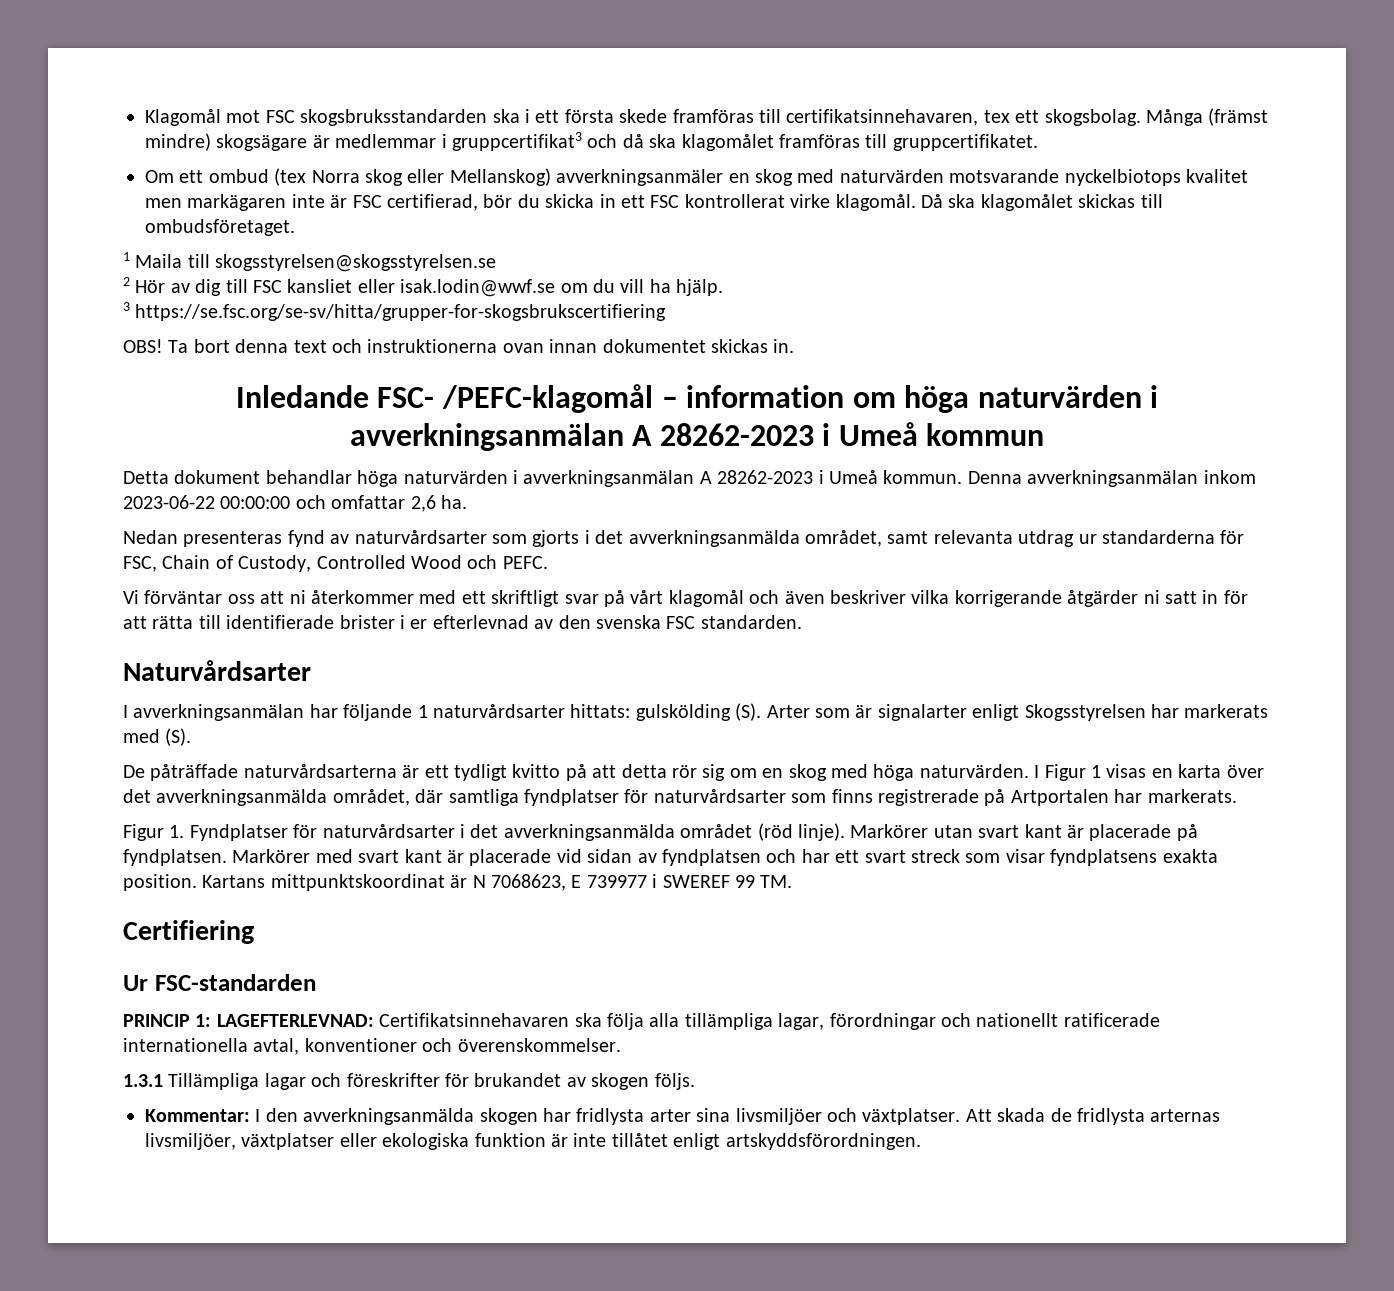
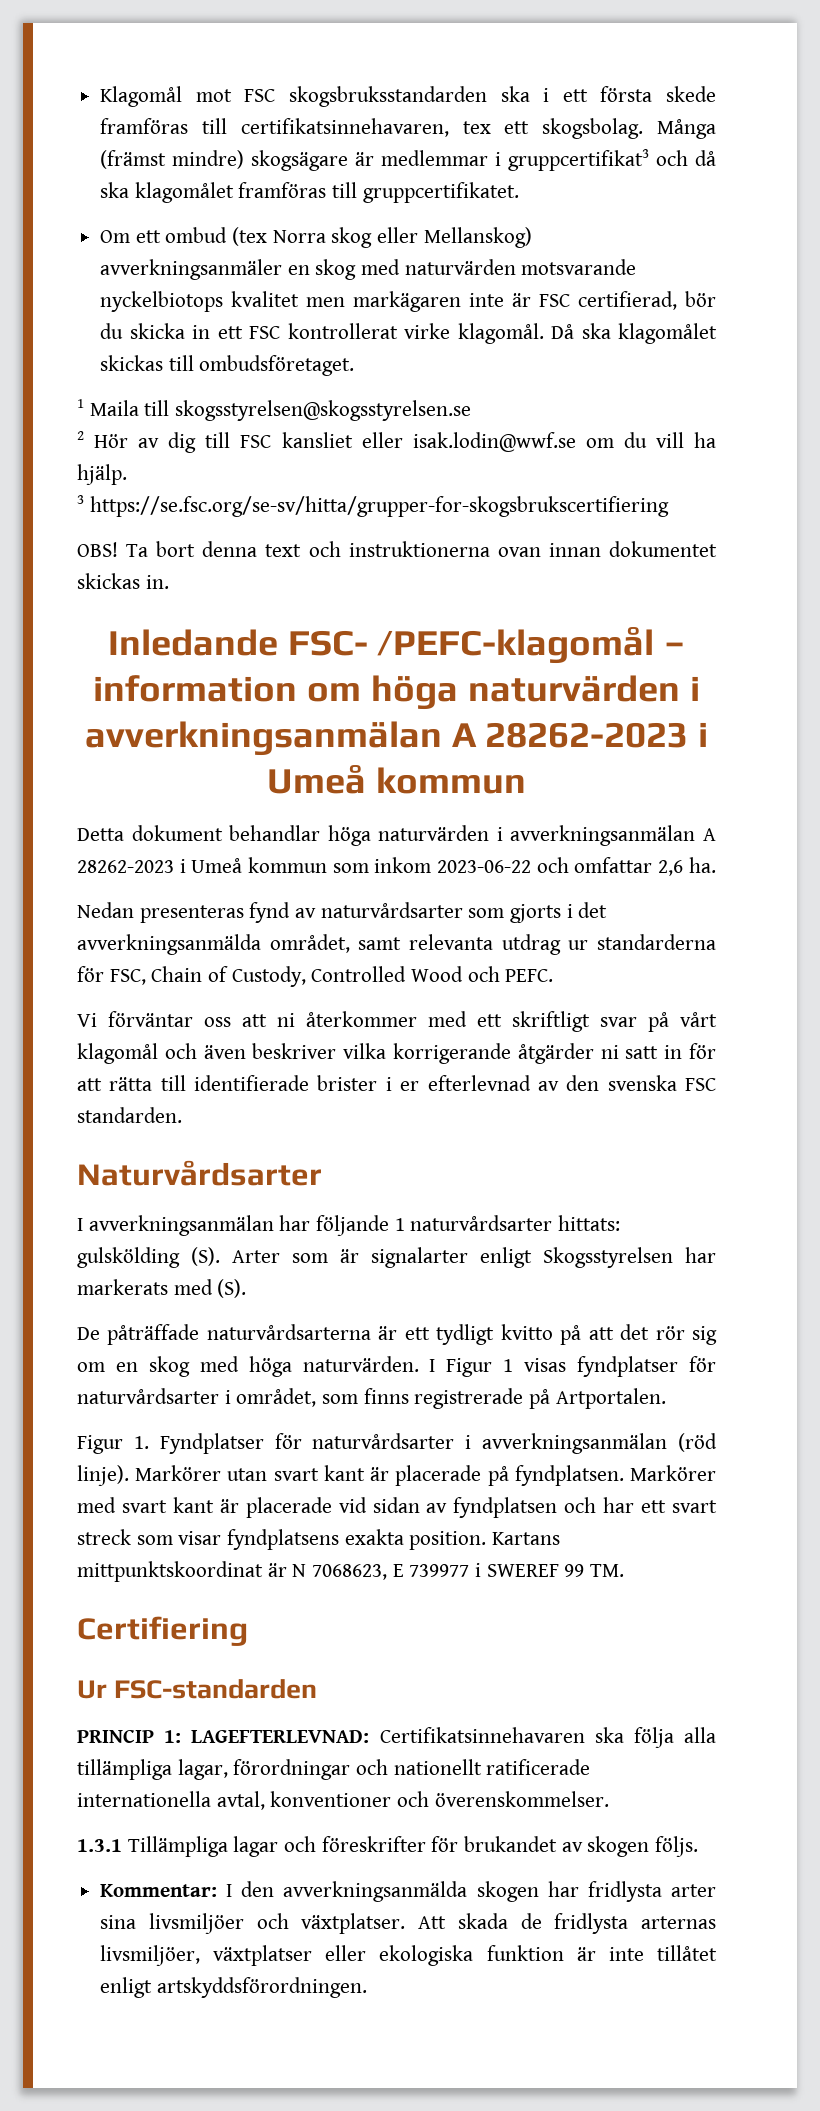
[883,470,1199,487] kommun. Denna avverkningsanmälan -> [248,857,369,873] kommun som
[220,496,291,509] 00:00:00 -> (532, 866) none
[621,764,667,778] detta -> [620,1324,650,1340] det
[1151,764,1264,778] [123,789,519,806] en karta över det avverkningsanmälda området, där samtliga -> (567, 1365) none
(786, 796) none -> [224,1388,317,1407] i området,
[1010,789,1237,806] Artportalen har markerats. -> [555,1388,666,1409] Artportalen.
[470,824,753,841] det avverkningsanmälda området -> [482,1433,668,1454] avverkningsanmälan

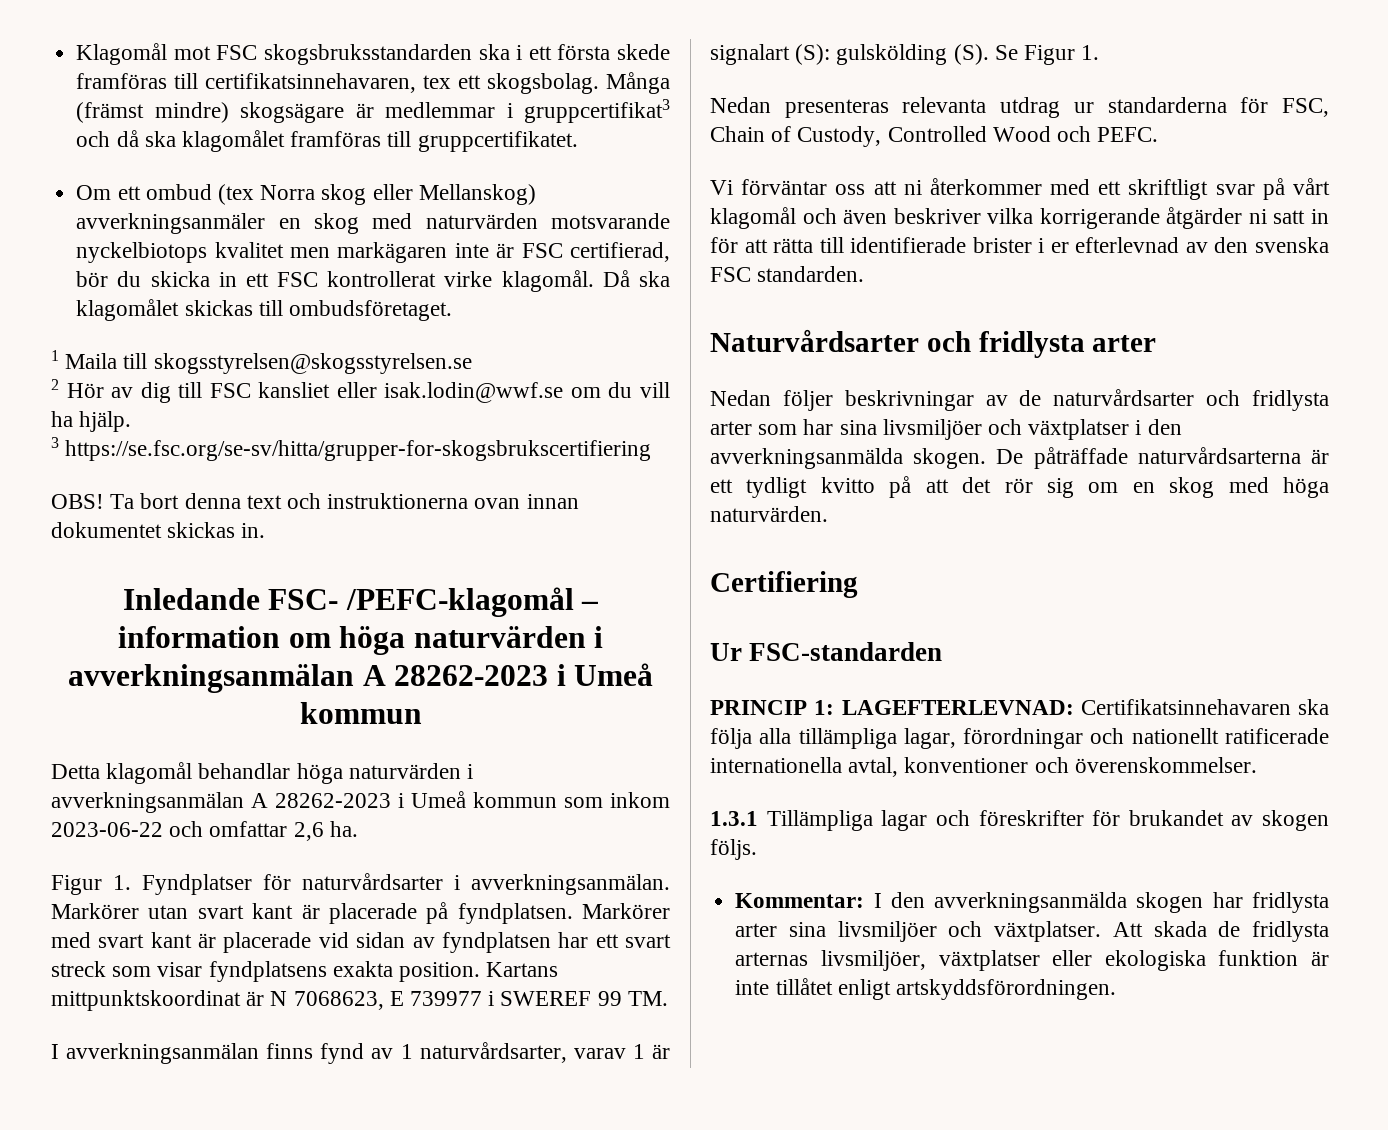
[131,825,223,841] dokument -> [106,762,193,784] klagomål
[77,902,608,923] [77,934,402,955] Nedan presenteras fynd av naturvårdsarter som gjorts i det avverkningsanmälda området, samt -> [51,873,670,895] [51,902,670,924] [51,932,671,953] [51,961,559,982] [51,990,668,1011] [51,1042,670,1064] [710,44,1100,65] [710,97,889,118] Figur 1. Fyndplatser för naturvårdsarter i avverkningsanmälan. Markörer utan svart kant är placerade på fyndplatsen. Markörer med svart kant är placerade vid sidan av fyndplatsen har ett svart streck som visar fyndplatsens exakta position. Kartans mittpunktskoordinat är N 7068623, E 739977 i SWEREF 99 TM. // I avverkningsanmälan finns fynd av 1 naturvårdsarter, varav 1 är signalart (S): gulskölding (S). Se Figur 1. // Nedan presenteras
[77,1215,621,1236] [77,1247,716,1268] [77,1279,247,1298] // I avverkningsanmälan har följande 1 naturvårdsarter hittats: gulskölding (S). Arter som är signalarter enligt Skogsstyrelsen har markerats med (S). // -> [926,331,1157,358] [710,389,1329,411] [710,419,1182,440] [710,448,987,469] och fridlysta arter // Nedan följer beskrivningar av de naturvårdsarter och fridlysta arter som har sina livsmiljöer och växtplatser i den avverkningsanmälda skogen.
[429,1356,717,1377] [77,1388,666,1409] [77,1433,718,1454] [77,1465,716,1486] [77,1497,717,1518] [77,1529,561,1550] [77,1561,625,1582] I Figur 1 visas fyndplatser för naturvårdsarter i området, som finns registrerade på Artportalen. // Figur 1. Fyndplatser för naturvårdsarter i avverkningsanmälan (röd linje). Markörer utan svart kant är placerade på fyndplatsen. Markörer med svart kant är placerade vid sidan av fyndplatsen och har ett svart streck som visar fyndplatsens exakta position. Kartans mittpunktskoordinat är N 7068623, E 739977 i SWEREF 99 TM. -> (828, 514) none

